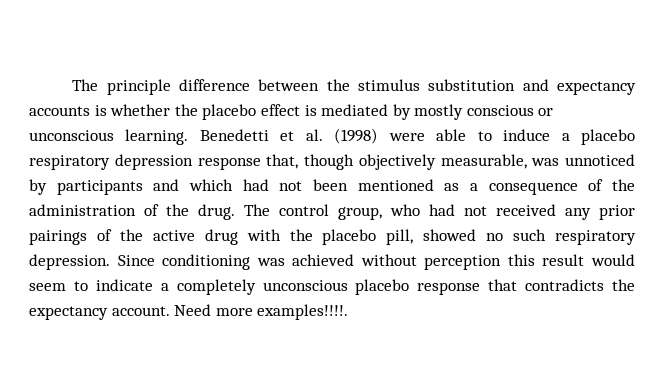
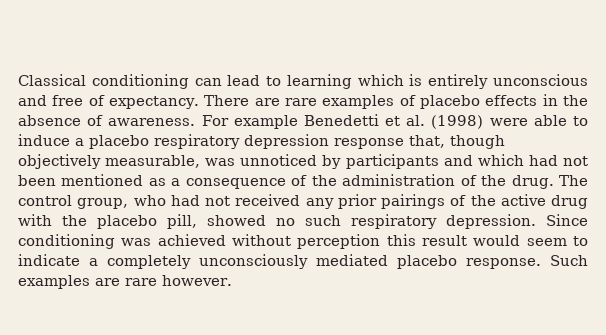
[72,79,636,95] [29,104,554,120] [29,129,189,145] The principle difference between the stimulus substitution and expectancy accounts is whether the placebo effect is mediated by mostly conscious or unconscious learning. -> [18,74,588,89] [18,94,588,109] [18,115,298,129] Classical conditioning can lead to learning which is entirely unconscious and free of expectancy. There are rare examples of placebo effects in the absence of awareness. For example
[262,279,635,295] [29,304,349,320] unconscious placebo response that contradicts the expectancy account. Need more examples!!!!. -> [199,254,588,269] [18,275,232,289] unconsciously mediated placebo response. Such examples are rare however.

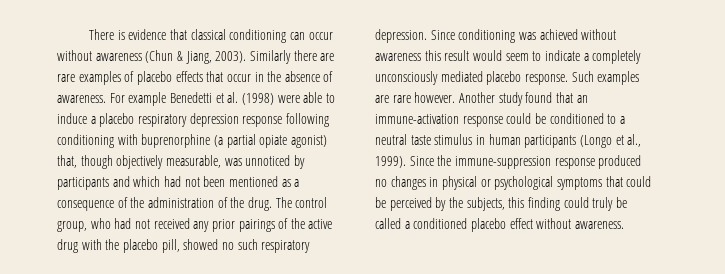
[18,74,588,89] [18,95,250,109] Classical conditioning can lead to learning which is entirely unconscious and free of expectancy. There -> [89,29,333,43] [57,50,317,64] There is evidence that classical conditioning can occur without awareness (Chun & Jiang, 2003). Similarly there
(538, 100) none -> [206,71,251,82] that occur
(404, 143) none -> [285,113,329,127] [57,134,327,148] following conditioning with buprenorphine (a partial opiate agonist)
[297,234,381,249] perception -> [375,53,421,61] awareness
(232, 280) none -> [458,92,588,106] [375,113,625,127] [375,134,642,148] [375,155,642,169] [375,176,652,190] [375,197,627,211] [375,218,624,232] Another study found that an immune-activation response could be conditioned to a neutral taste stimulus in human participants (Longo et al., 1999). Since the immune-suppression response produced no changes in physical or psychological symptoms that could be perceived by the subjects, this finding could truly be called a conditioned placebo effect without awareness.

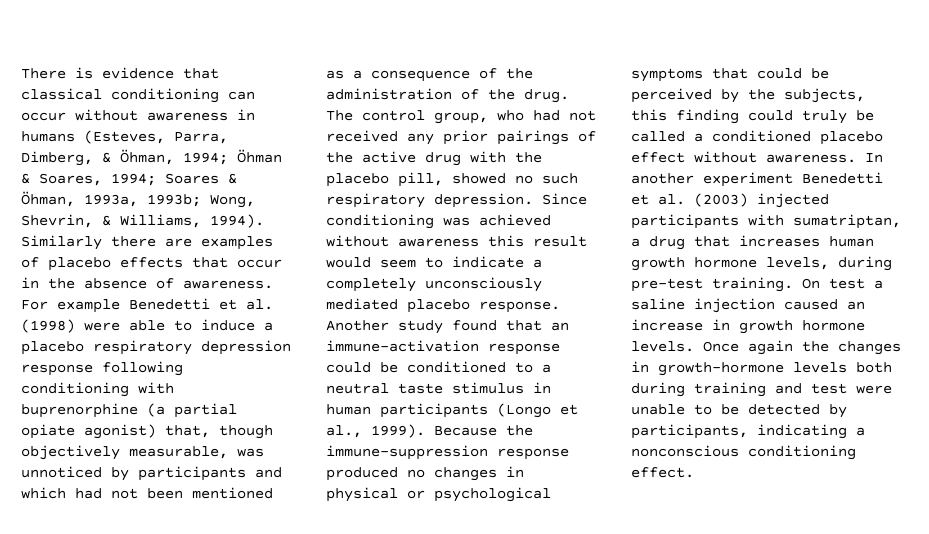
[145,50,247,64] (Chun & Jiang, 2003). -> [237,109,255,121] [21,130,228,144] [21,149,282,166] [21,173,237,186] [21,191,255,208] [21,214,264,228] in humans (Esteves, Parra, Dimberg, & Öhman, 1994; Öhman & Soares, 1994; Soares & Öhman, 1993a, 1993b; Wong, Shevrin, & Williams, 1994).
[57,74,75,82] rare -> (192, 242) none
[571,71,640,85] [375,92,456,103] Such examples are rare however. -> (560, 307) none
[409,156,434,166] Since -> [434,426,497,436] Because
(624, 225) none -> [865,153,883,163] [631,172,883,187] [631,193,829,208] [631,214,901,229] [631,235,874,250] [631,256,892,271] [631,277,883,292] [631,298,865,313] [631,319,865,334] [631,340,901,355] [631,361,892,376] [631,382,892,397] [631,404,847,418] [631,424,865,439] [631,445,856,460] [631,467,694,478] In another experiment Benedetti et al. (2003) injected participants with sumatriptan, a drug that increases human growth hormone levels, during pre-test training. On test a saline injection caused an increase in growth hormone levels. Once again the changes in growth-hormone levels both during training and test were unable to be detected by participants, indicating a nonconscious conditioning effect.

